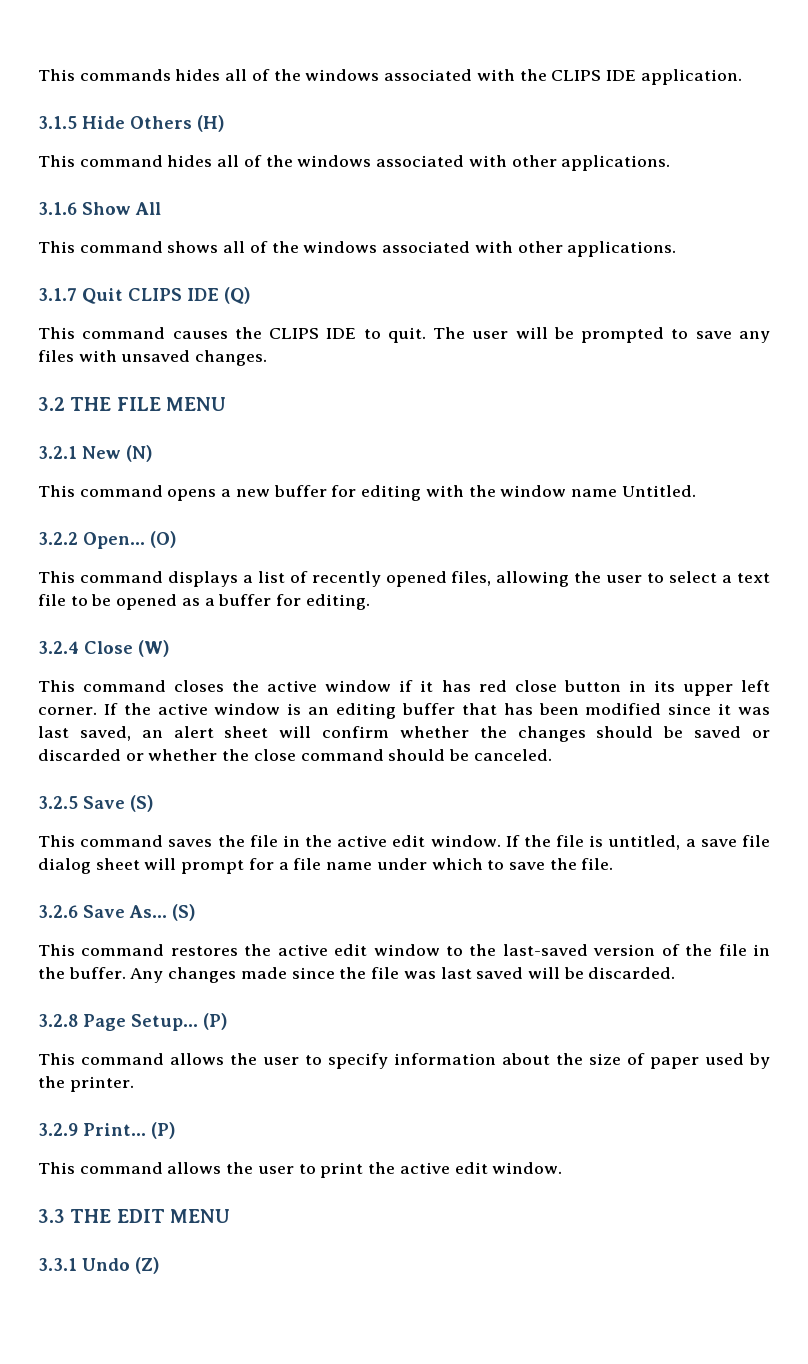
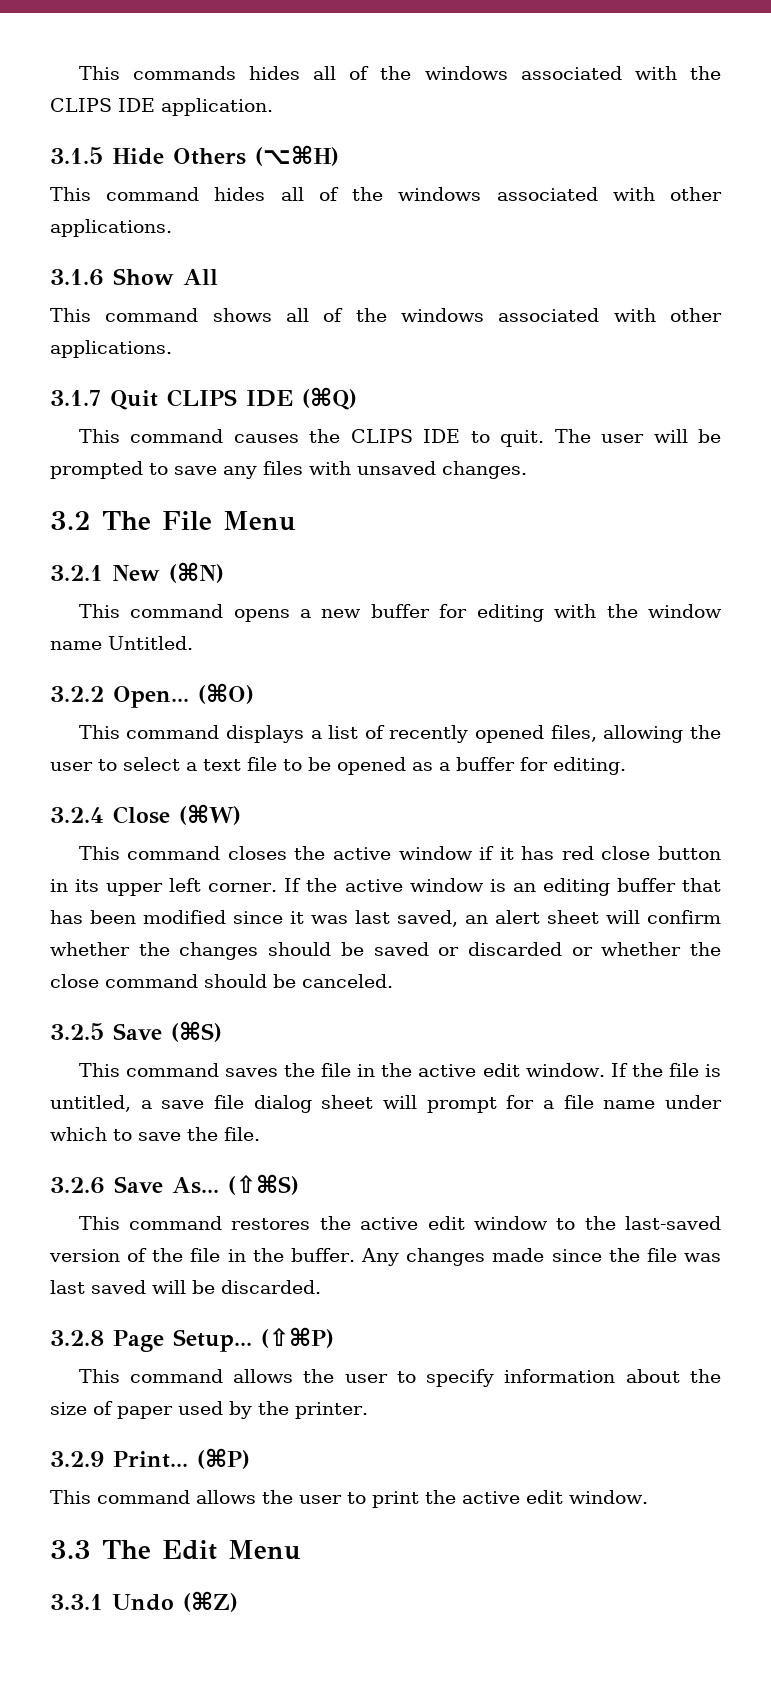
[197,115,225,132] (H) -> [255,145,339,166] (⌥⌘H)
[224,287,251,304] (Q) -> [302,387,357,410] (⌘Q)
[70,397,226,411] THE FILE MENU -> [102,511,296,531] The File Menu
[126,445,153,462] (N) -> [169,562,224,583] (⌘N)
[150,531,177,548] (O) -> [198,683,254,704] (⌘O)
[138,640,170,657] (W) -> [179,804,241,825] (⌘W)
[130,795,154,812] (S) -> [171,1021,222,1042] (⌘S)
[172,904,196,921] (S) -> [228,1174,299,1195] (⇧⌘S)
[203,1013,228,1030] (P) -> [260,1327,334,1348] (⇧⌘P)
[151,1122,176,1139] (P) -> [197,1448,250,1469] (⌘P)
[70,1209,230,1223] THE EDIT MENU -> [102,1540,301,1560] The Edit Menu
[135,1257,160,1274] (Z) -> [183,1591,238,1612] (⌘Z)

